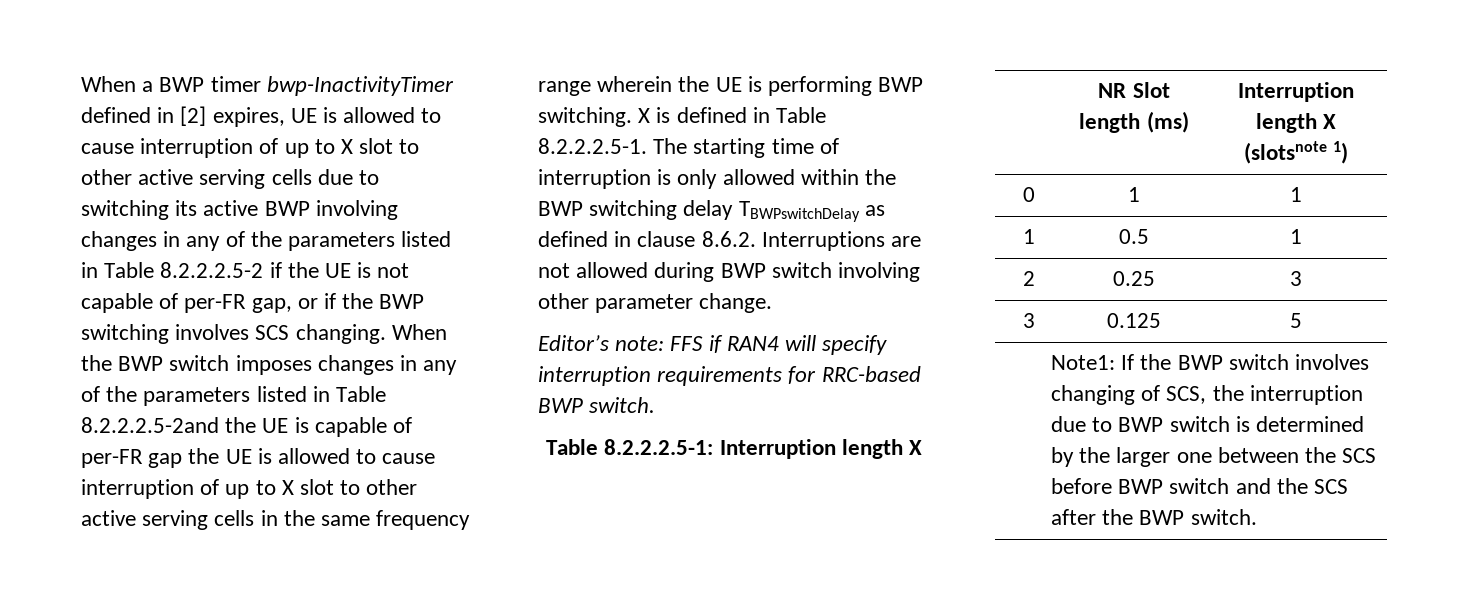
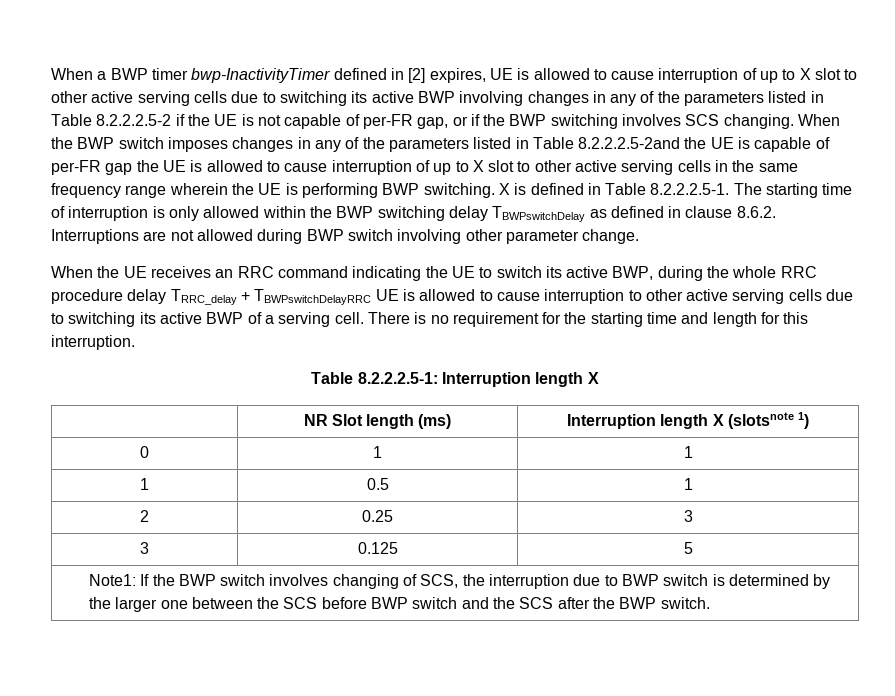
[538,335,888,355] [538,366,921,386] [538,397,656,413] Editor’s note: FFS if RAN4 will specify interruption requirements for RRC-based BWP switch. -> [51,266,817,281] [51,289,854,305] [51,312,809,327] [51,335,135,350] When the UE receives an RRC command indicating the UE to switch its active BWP, during the whole RRC procedure delay TRRC_delay + TBWPswitchDelayRRC UE is allowed to cause interruption to other active serving cells due to switching its active BWP of a serving cell. There is no requirement for the starting time and length for this interruption.

